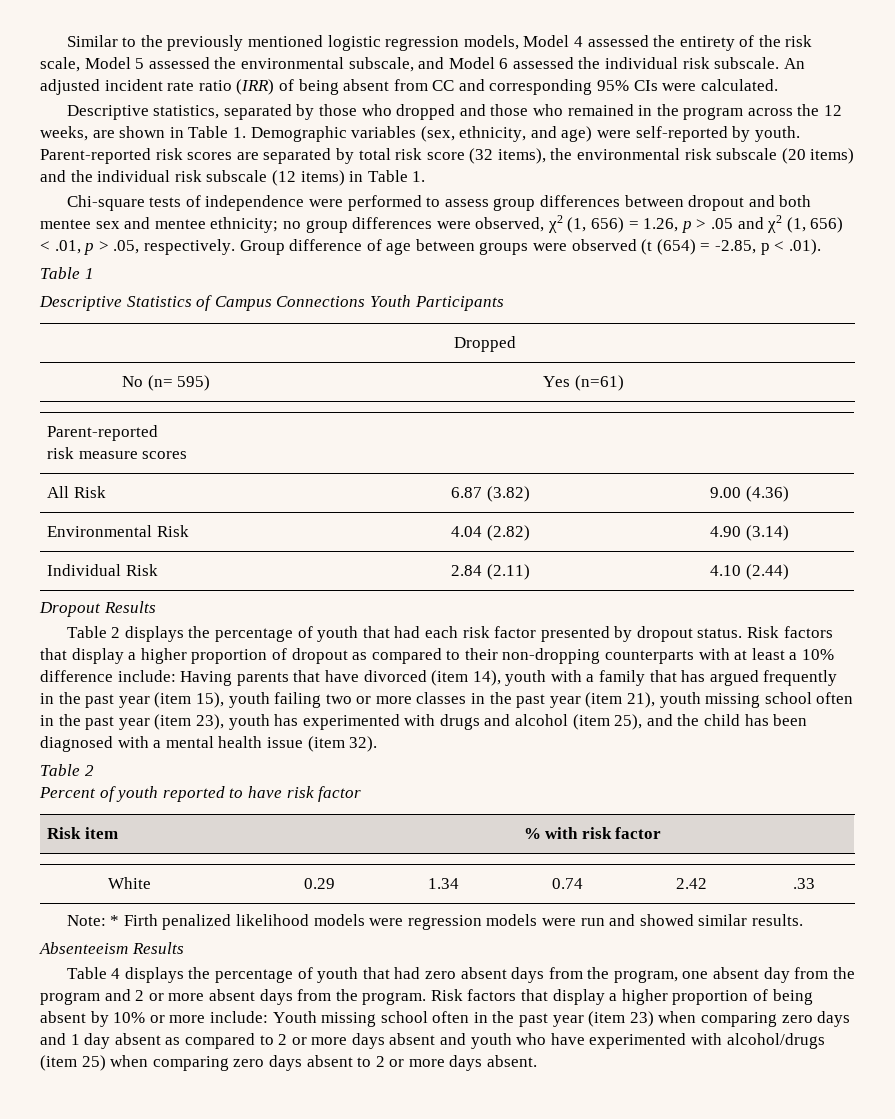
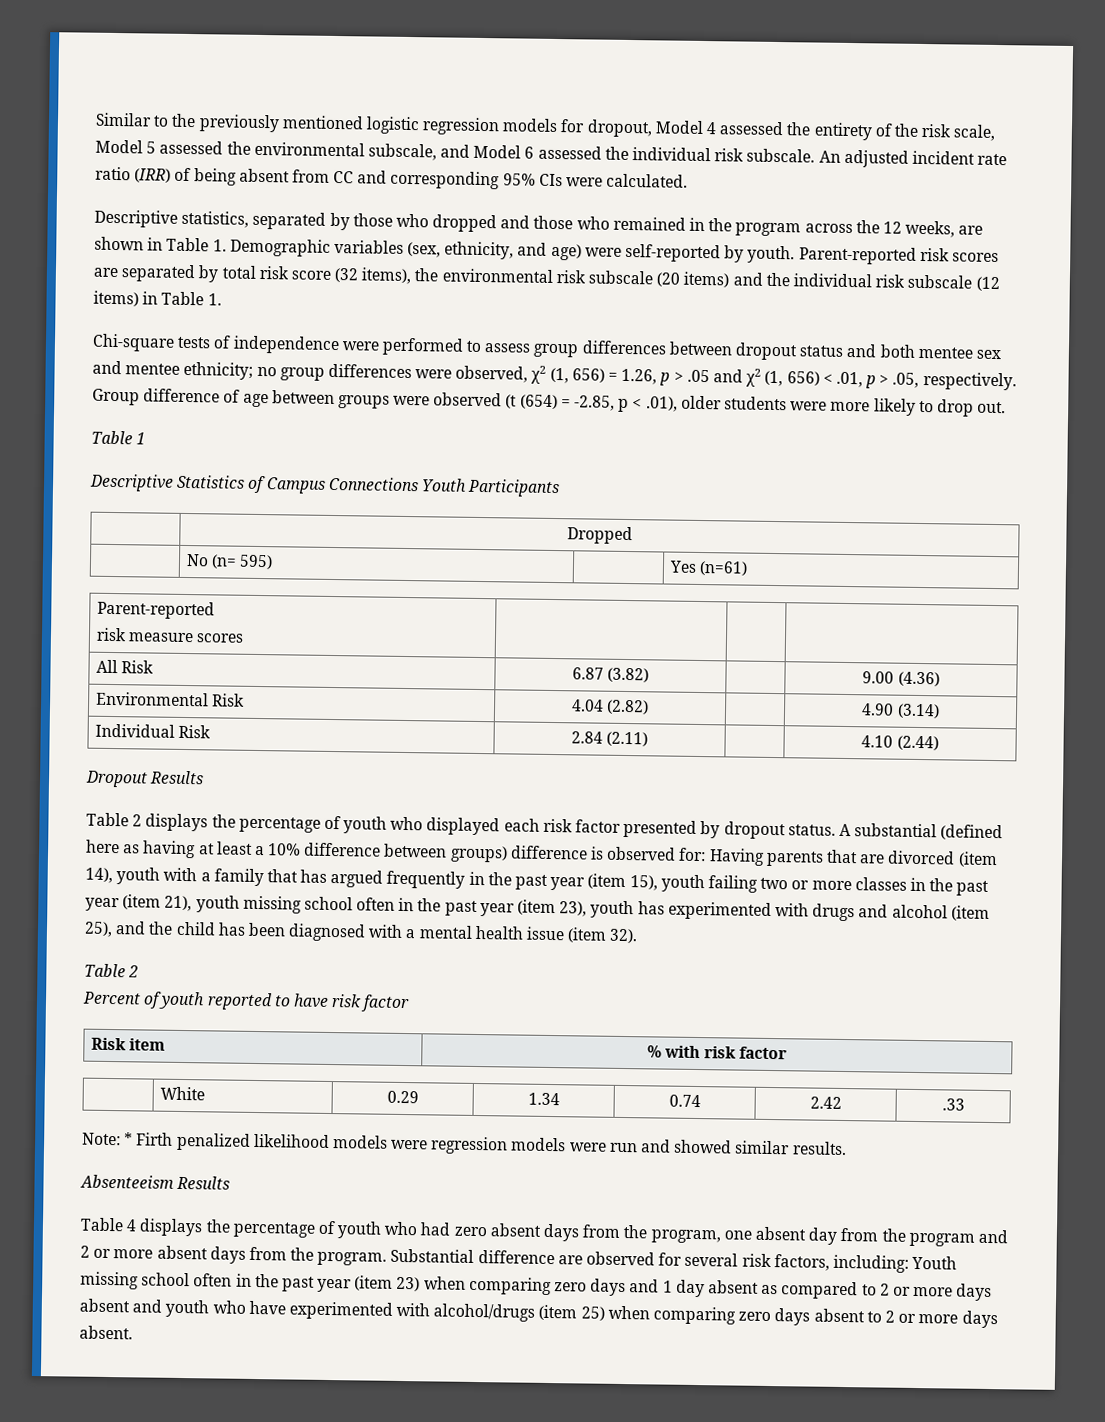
[463,35,519,50] models, -> [502,118,653,138] models for dropout,
(745, 203) none -> [799,345,844,357] status
[788,239,821,255] .01). -> [645,395,1007,417] .01), older students were more likely to drop out.
[362,626,421,638] that had -> [390,816,501,836] who displayed
[747,626,833,638] [40,648,730,664] Risk factors that display a higher proportion of dropout as compared to their non-dropping counterparts with -> [838,823,1004,841] [86,839,197,859] A substantial (defined here as having
[117,670,176,682] include: -> [384,843,707,863] between groups) difference is observed for:
[324,670,359,682] have -> [859,854,886,864] are
[362,967,390,979] that -> [384,1221,419,1236] who
[430,989,813,1005] [40,1011,268,1027] Risk factors that display a higher proportion of being absent by 10% or more include: -> [390,1248,909,1273] Substantial difference are observed for several risk factors, including:

